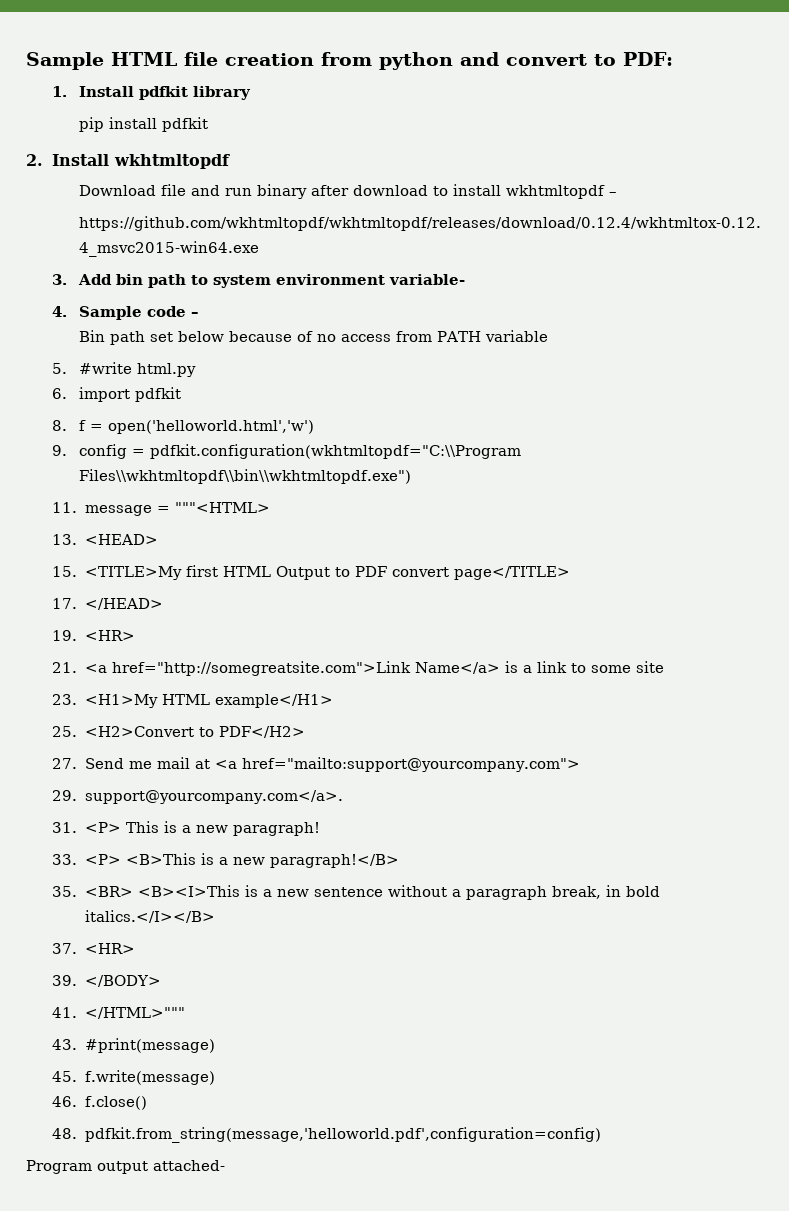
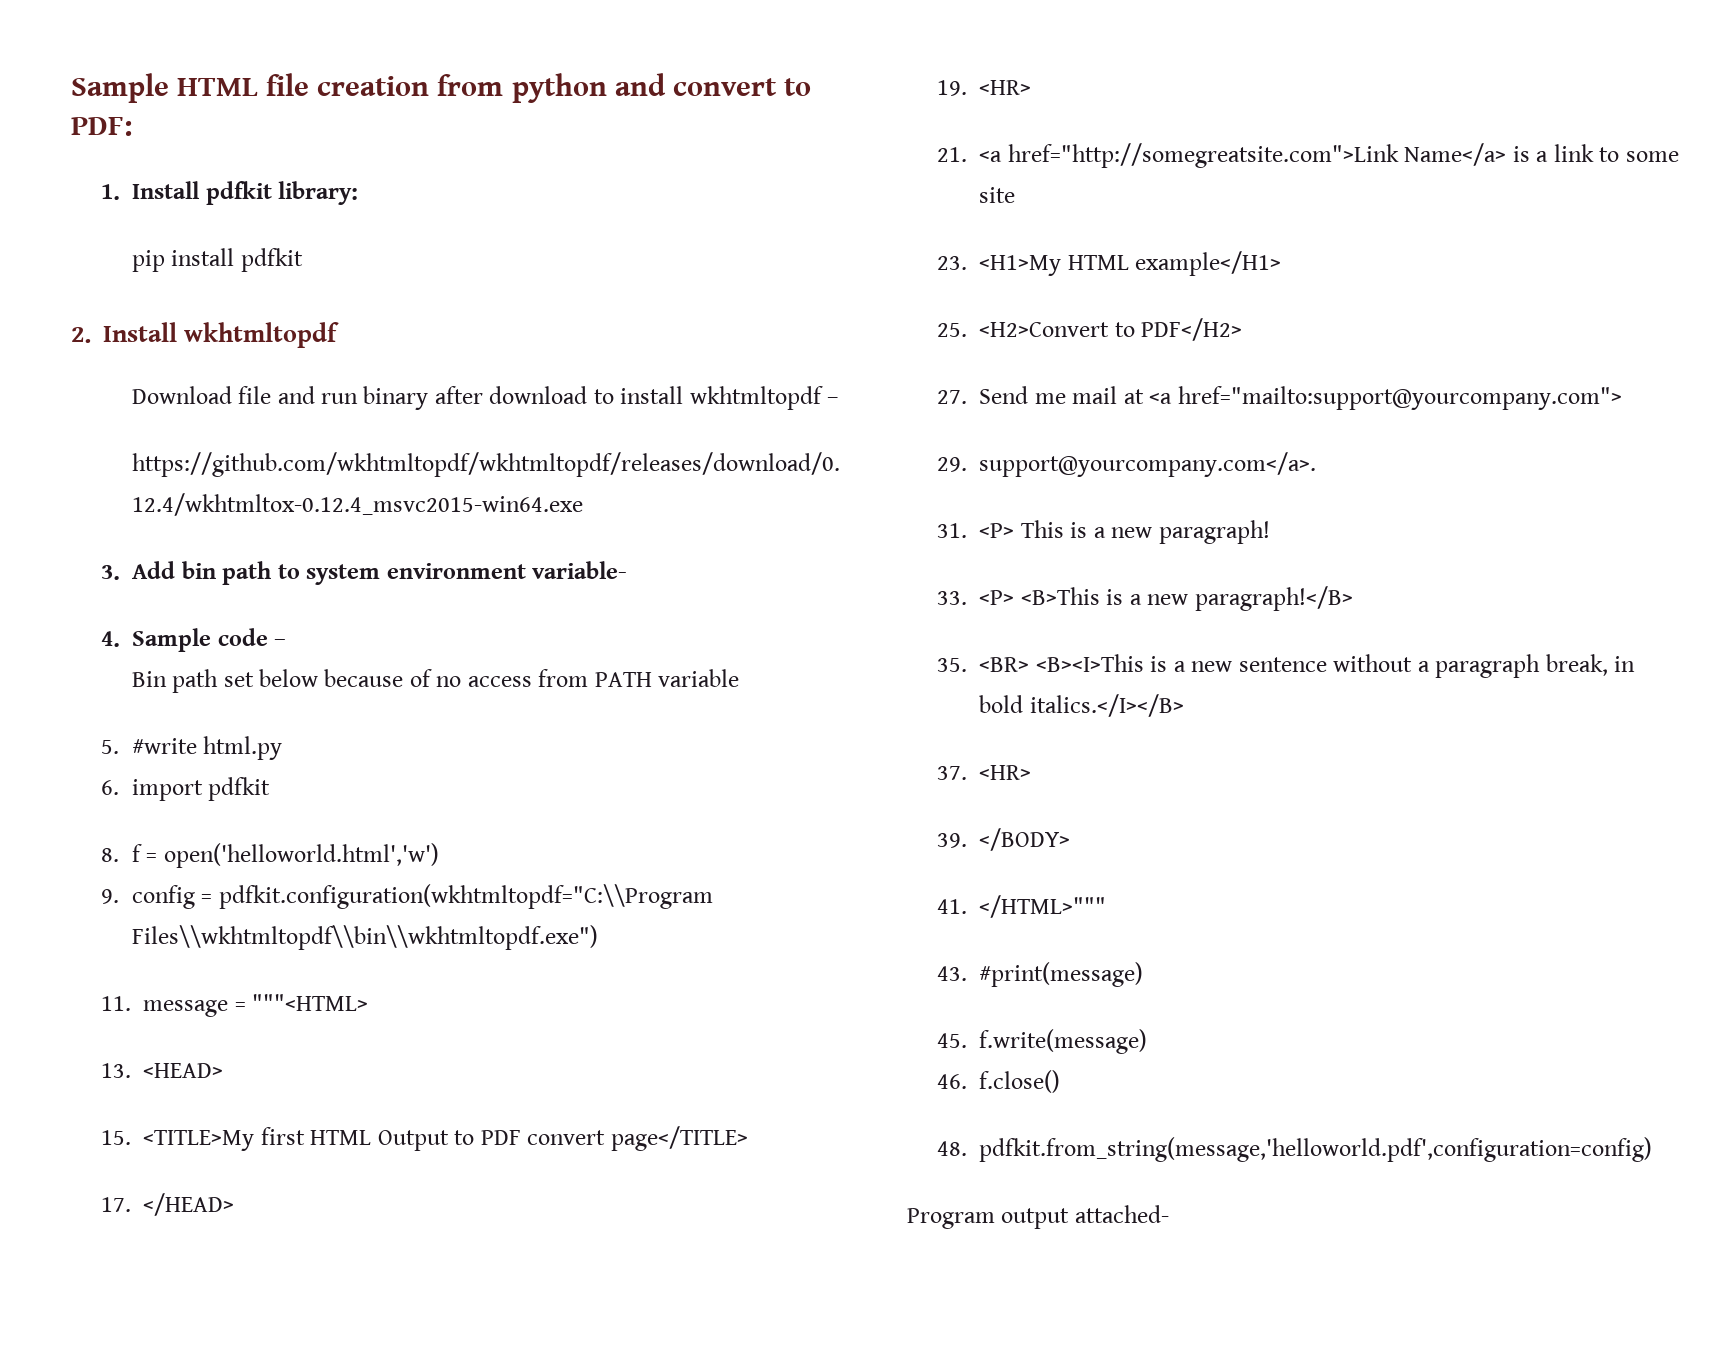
[192,86,251,100] library -> [278,181,359,205] library:

